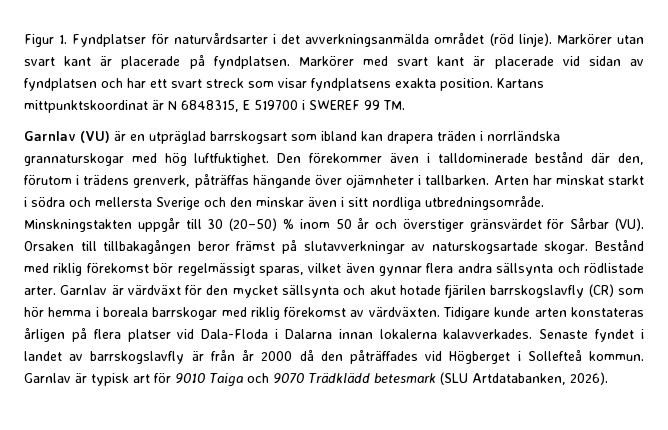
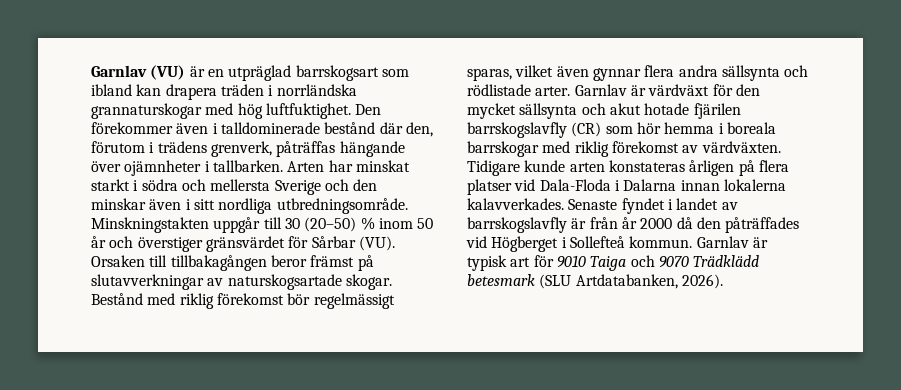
[24,32,644,47] [24,54,644,69] [24,78,544,91] [24,100,405,113] Figur 1. Fyndplatser för naturvårdsarter i det avverkningsanmälda området (röd linje). Markörer utan svart kant är placerade på fyndplatsen. Markörer med svart kant är placerade vid sidan av fyndplatsen och har ett svart streck som visar fyndplatsens exakta position. Kartans mittpunktskoordinat är N 6848315, E 519700 i SWEREF 99 TM. // -> (91, 71) none

